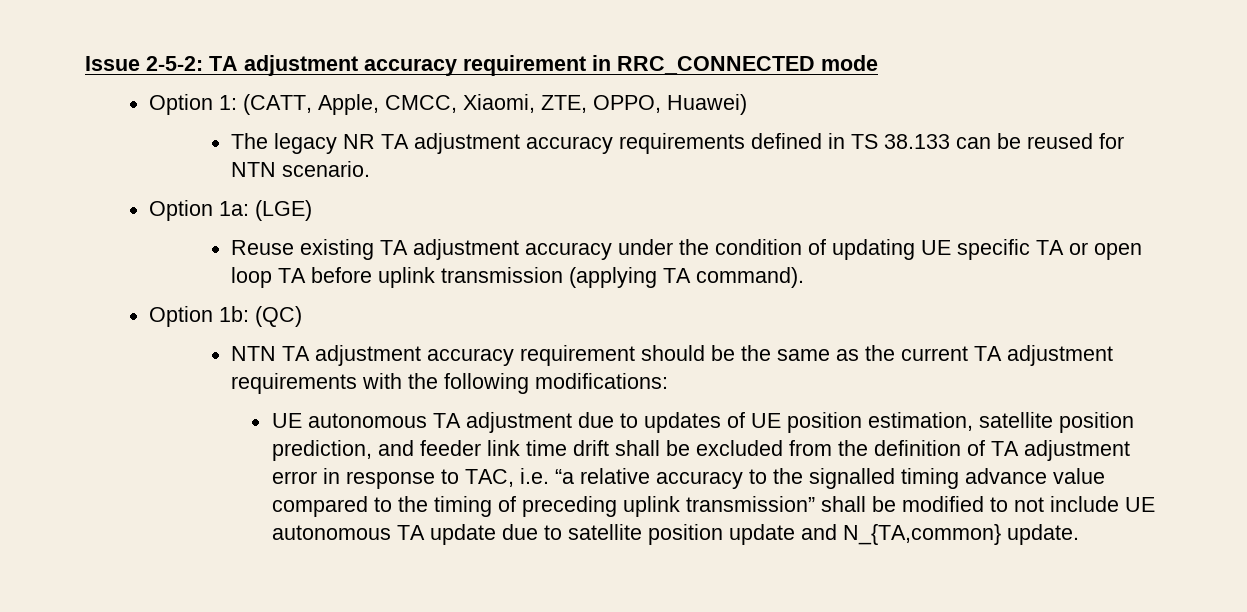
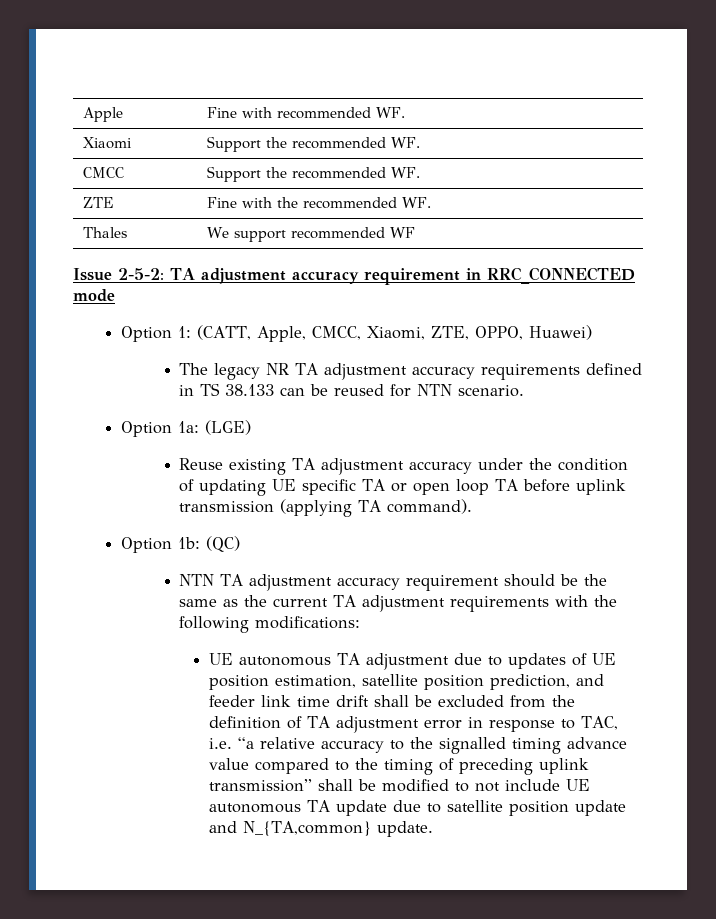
(85, 63) none -> [82,107,123,122] [206,107,405,119] [82,137,132,149] [206,136,420,152] [82,167,124,178] [206,166,420,182] [82,197,113,208] [206,197,431,209] [82,227,127,238] [206,227,415,242] Apple | Fine with recommended WF. // Xiaomi | Support the recommended WF. // CMCC | Support the recommended WF. // ZTE | Fine with the recommended WF. // Thales | We support recommended WF //

